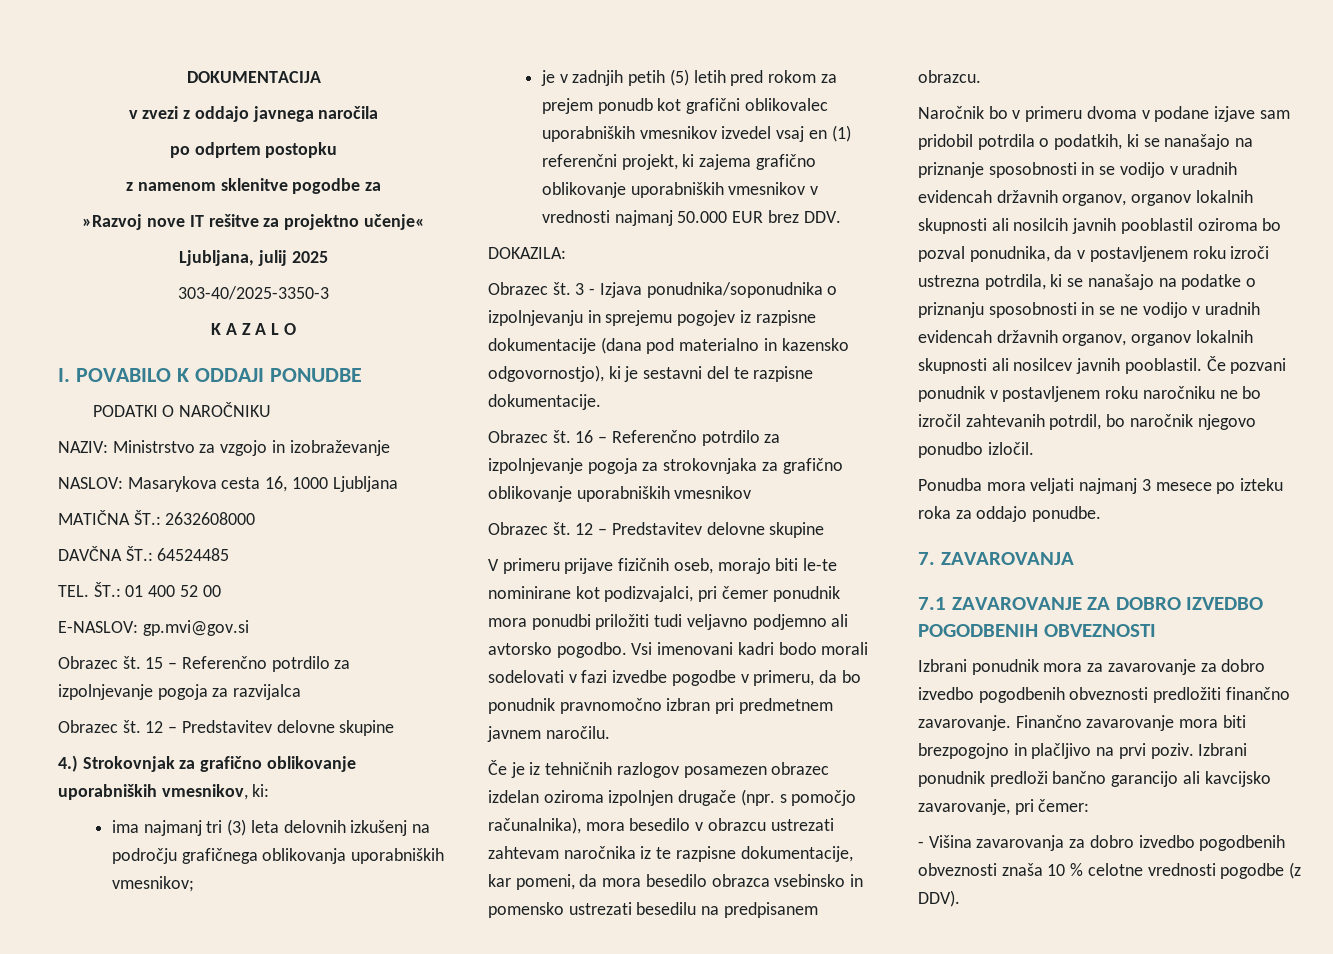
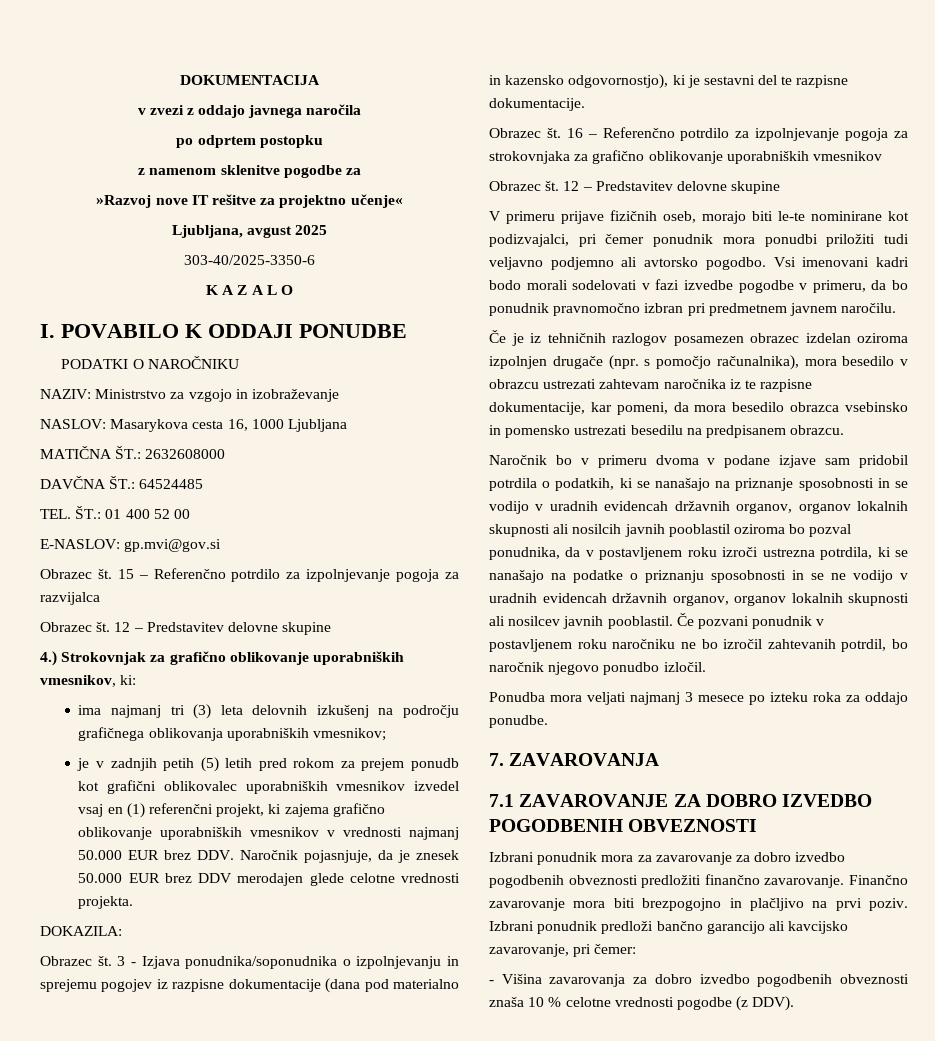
[258,250,287,266] julij -> [247,226,292,238] avgust
[178,286,329,300] 303-40/2025-3350-3 -> [184,255,315,265] 303-40/2025-3350-6
(841, 217) none -> [240,850,459,863] [78,873,460,886] [78,896,134,909] Naročnik pojasnjuje, da je znesek 50.000 EUR brez DDV merodajen glede celotne vrednosti projekta.

